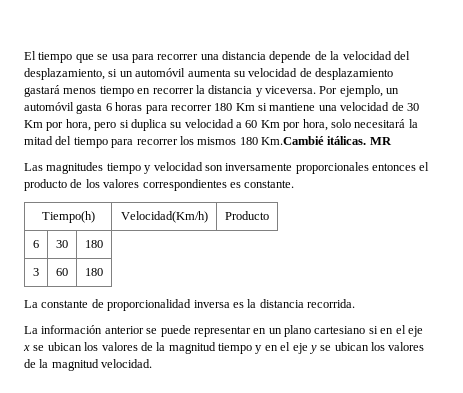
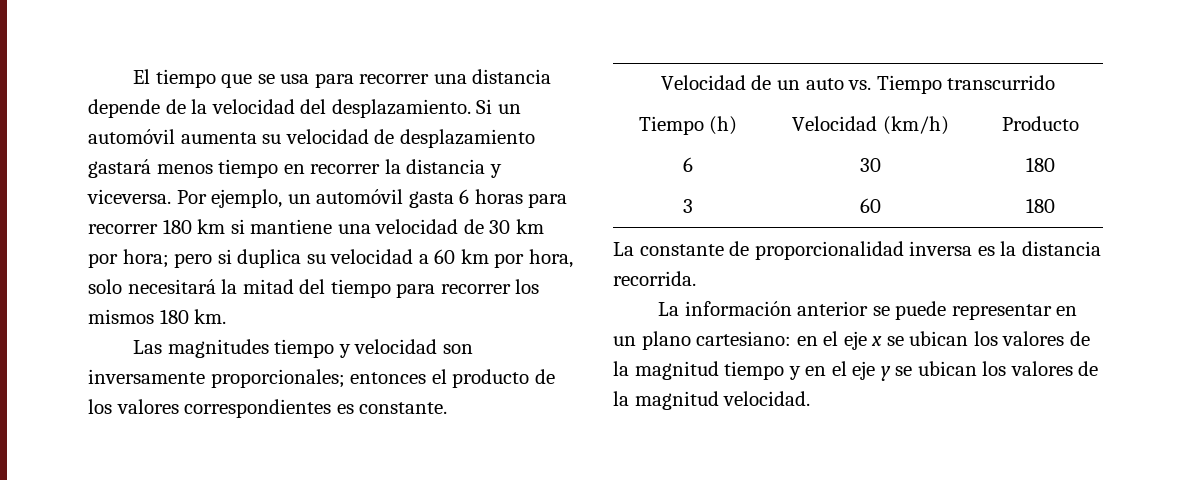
[24,68,118,80] desplazamiento, si -> [331,99,493,118] desplazamiento. Si
[235,103,255,111] Km -> [197,219,226,234] km
[24,119,91,131] Km por hora, -> [515,219,544,234] [88,249,169,268] km por hora;
[260,120,280,128] Km -> [460,249,489,264] km
[261,136,392,145] Km.Cambié itálicas. MR -> [194,309,227,324] km.
[295,162,369,174] proporcionales -> [210,369,345,388] proporcionales;
[41,211,95,223] [120,211,208,223] Tiempo(h) | Velocidad(Km/h) -> [660,75,1056,94] [638,116,738,135] [792,116,949,135] Velocidad de un auto vs. Tiempo transcurrido // Tiempo (h) | Velocidad (km/h)
[314,326,378,334] cartesiano si -> [696,331,792,346] cartesiano:

